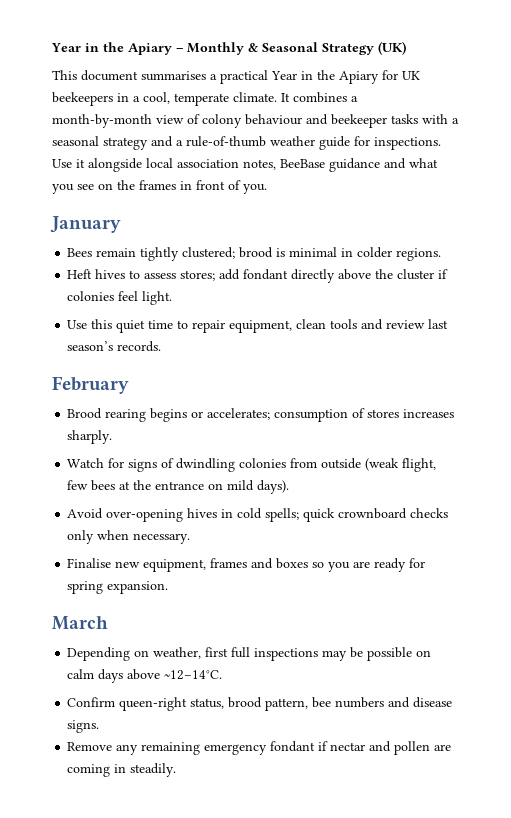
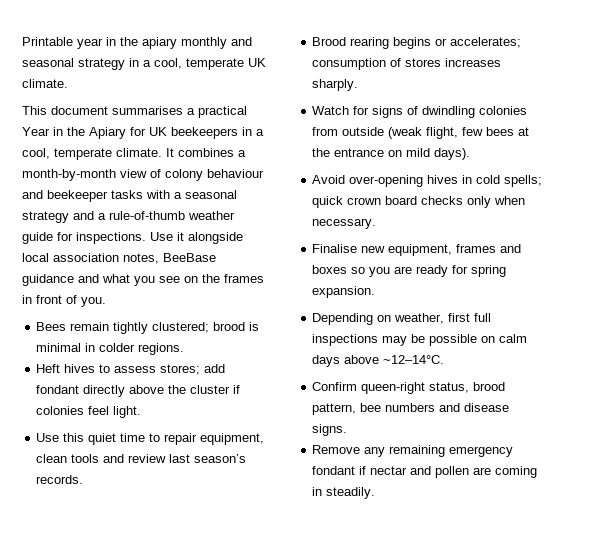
[51,41,406,55] Year in the Apiary – Monthly & Seasonal Strategy (UK) -> [22,37,252,49] [22,58,266,70] [22,79,68,88] Printable year in the apiary monthly and seasonal strategy in a cool, temperate UK climate.
[50,216,121,233] // January -> (106, 302) none
[52,376,129,394] // February -> (84, 479) none
[338,508,408,519] crownboard -> [347,196,418,205] crown board
[52,616,108,630] // March -> (376, 292) none

